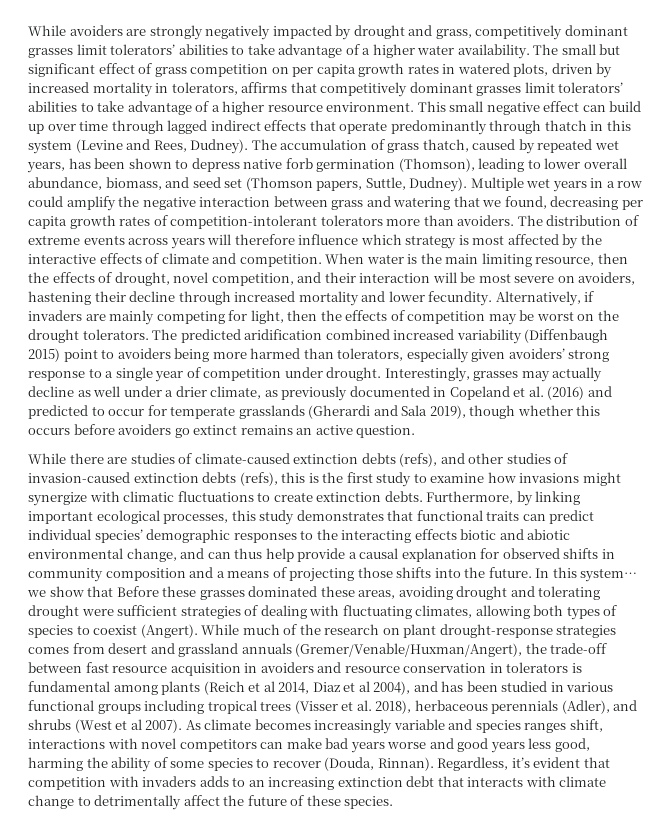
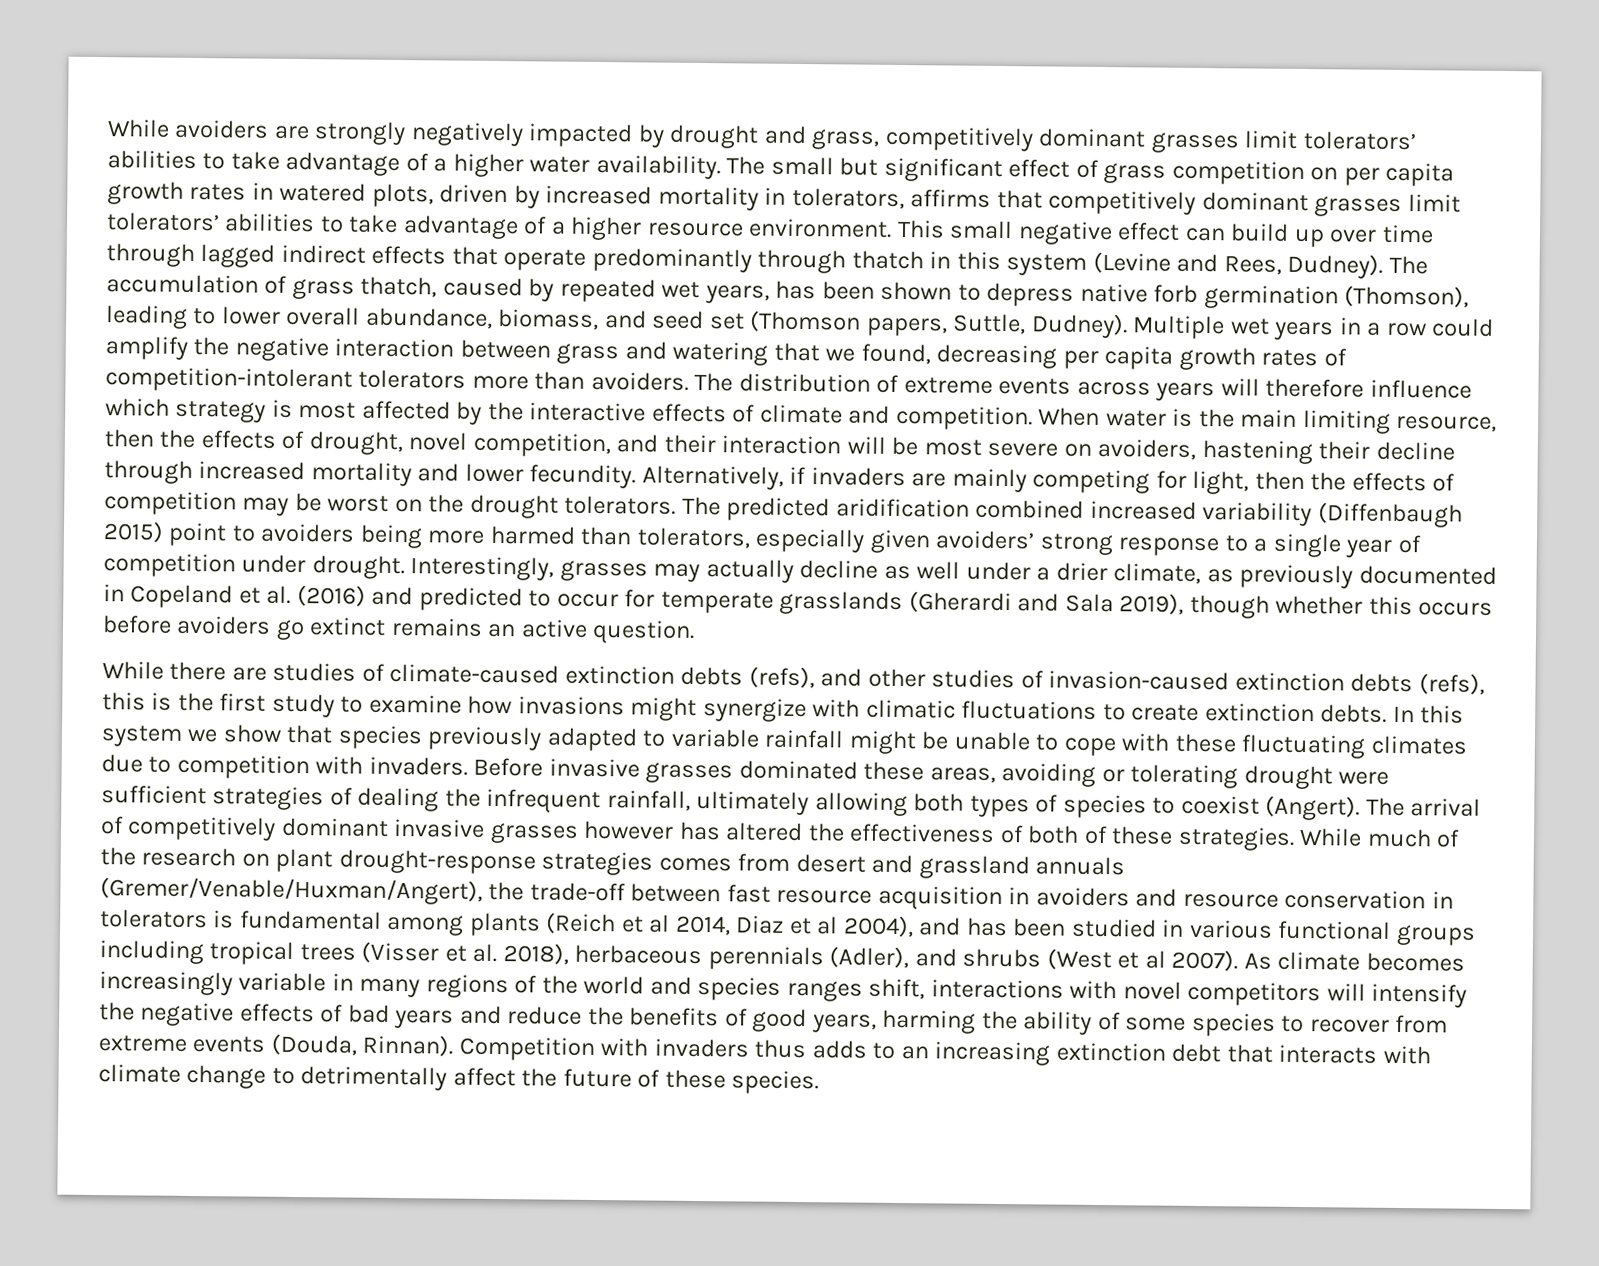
[426,491,581,506] [28,510,595,525] [28,529,571,543] [28,548,615,562] [28,567,532,582] Furthermore, by linking important ecological processes, this study demonstrates that functional traits can predict individual species’ demographic responses to the interacting effects biotic and abiotic environmental change, and can thus help provide a causal explanation for observed shifts in community composition and a means of projecting those shifts into the future. -> (1388, 713) none
[580,568,638,582] system… -> [101,725,183,747] system
[116,586,197,597] Before these -> [337,725,1468,759] [101,754,640,780] species previously adapted to variable rainfall might be unable to cope with these fluctuating climates due to competition with invaders. Before invasive
[456,586,535,600] drought and -> [1101,769,1125,783] or
[309,605,473,619] with fluctuating climates, -> [444,788,810,816] the infrequent rainfall, ultimately
(198, 631) none -> [1365,797,1482,817] [100,816,1295,851] The arrival of competitively dominant invasive grasses however has altered the effectiveness of both of these strategies.
(445, 724) none -> [331,973,645,999] in many regions of the world
[260,738,590,753] can make bad years worse and good years less good, -> [1326,983,1468,1008] [99,1002,877,1033] will intensify the negative effects of bad years and reduce the benefits of good years,
[324,757,610,771] [28,777,106,790] (Douda, Rinnan). Regardless, it’s evident that competition -> [1395,1014,1449,1034] [98,1033,595,1061] from extreme events (Douda, Rinnan). Competition
(197, 781) none -> [754,1039,807,1059] thus

